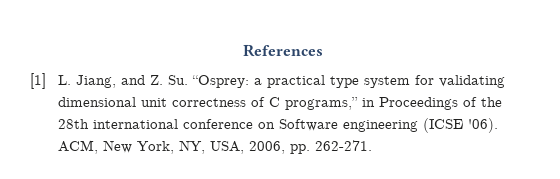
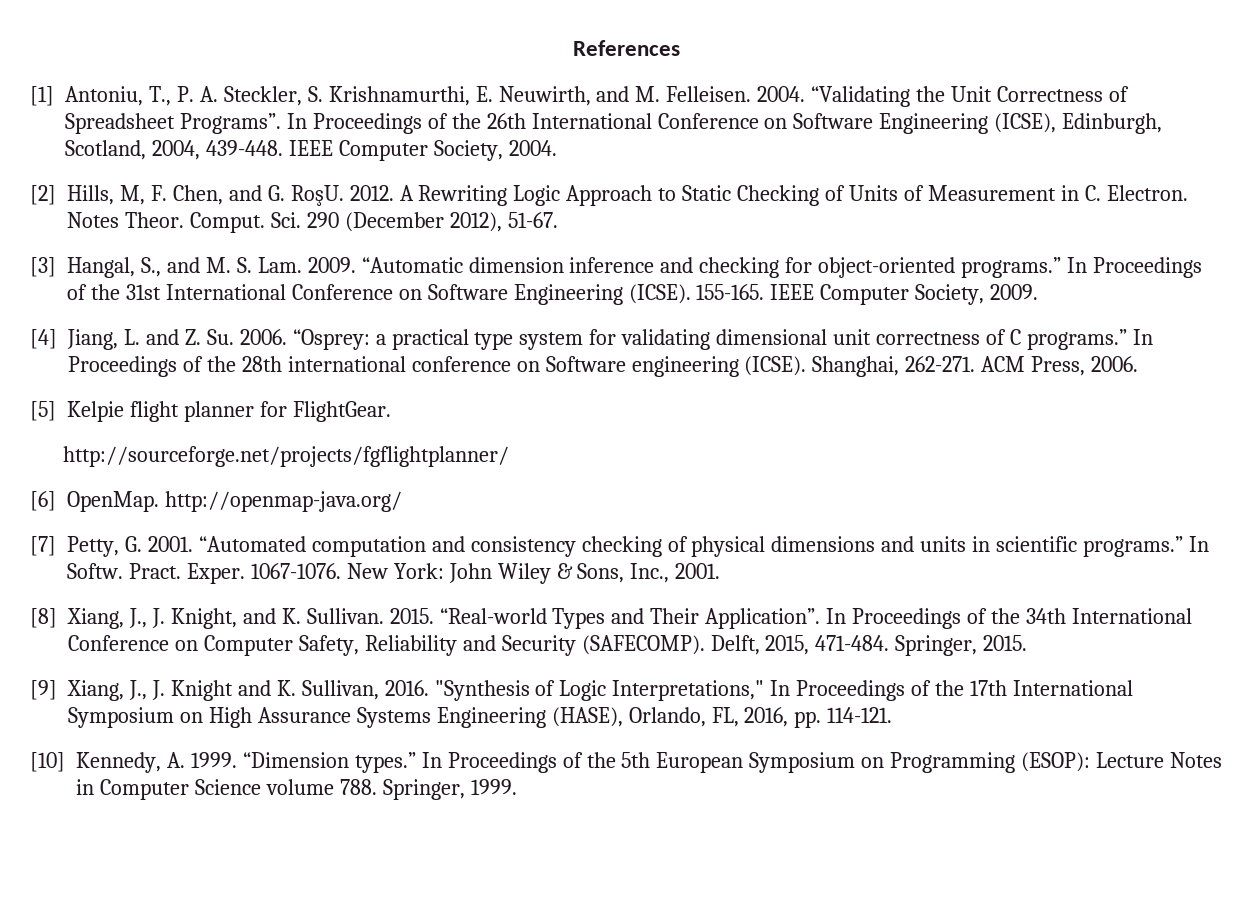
[57,75,116,88] L. Jiang, -> [65,86,1129,107] [65,113,1163,134] [65,140,557,161] [30,185,1188,206] [67,212,558,233] [30,257,1203,278] [67,284,1039,305] [30,329,140,350] Antoniu, T., P. A. Steckler, S. Krishnamurthi, E. Neuwirth, and M. Felleisen. 2004. “Validating the Unit Correctness of Spreadsheet Programs”. In Proceedings of the 26th International Conference on Software Engineering (ICSE), Edinburgh, Scotland, 2004, 439-448. IEEE Computer Society, 2004. // [2] Hills, M, F. Chen, and G. RoşU. 2012. A Rewriting Logic Approach to Static Checking of Units of Measurement in C. Electron. Notes Theor. Comput. Sci. 290 (December 2012), 51-67. // [3] Hangal, S., and M. S. Lam. 2009. “Automatic dimension inference and checking for object-oriented programs.” In Proceedings of the 31st International Conference on Software Engineering (ICSE). 155-165. IEEE Computer Society, 2009. // [4] Jiang, L.
(188, 80) none -> [239,329,287,345] 2006.
[284,97,375,110] programs,” in -> [1026,329,1153,350] programs.” In
[422,118,498,133] [57,140,372,154] (ICSE '06). ACM, New York, NY, USA, 2006, pp. 262-271. -> [744,356,1139,377] [30,401,391,422] [62,446,509,467] [30,491,402,512] [30,536,1210,557] [67,563,721,584] [30,608,1192,629] [68,635,1028,656] [30,680,1133,701] [68,707,893,728] [30,752,1223,773] [76,779,517,800] (ICSE). Shanghai, 262-271. ACM Press, 2006. // [5] Kelpie flight planner for FlightGear. // http://sourceforge.net/projects/fgflightplanner/ // [6] OpenMap. http://openmap-java.org/ // [7] Petty, G. 2001. “Automated computation and consistency checking of physical dimensions and units in scientific programs.” In Softw. Pract. Exper. 1067-1076. New York: John Wiley & Sons, Inc., 2001. // [8] Xiang, J., J. Knight, and K. Sullivan. 2015. “Real-world Types and Their Application”. In Proceedings of the 34th International Conference on Computer Safety, Reliability and Security (SAFECOMP). Delft, 2015, 471-484. Springer, 2015. // [9] Xiang, J., J. Knight and K. Sullivan, 2016. "Synthesis of Logic Interpretations," In Proceedings of the 17th International Symposium on High Assurance Systems Engineering (HASE), Orlando, FL, 2016, pp. 114-121. // [10] Kennedy, A. 1999. “Dimension types.” In Proceedings of the 5th European Symposium on Programming (ESOP): Lecture Notes in Computer Science volume 788. Springer, 1999.

